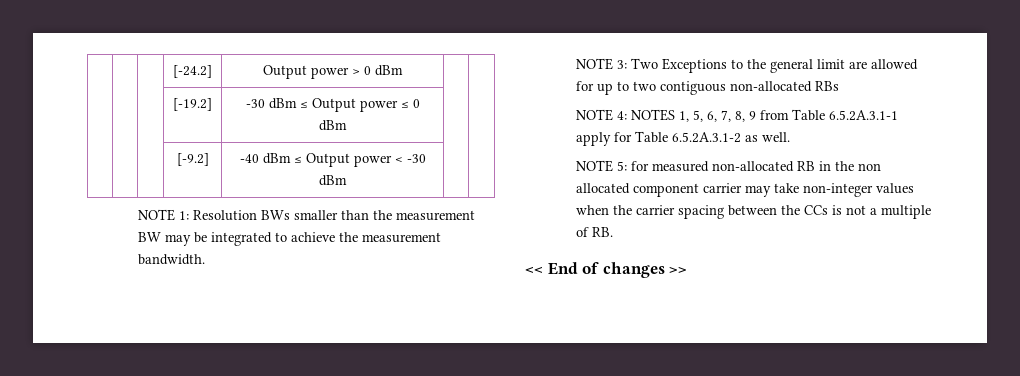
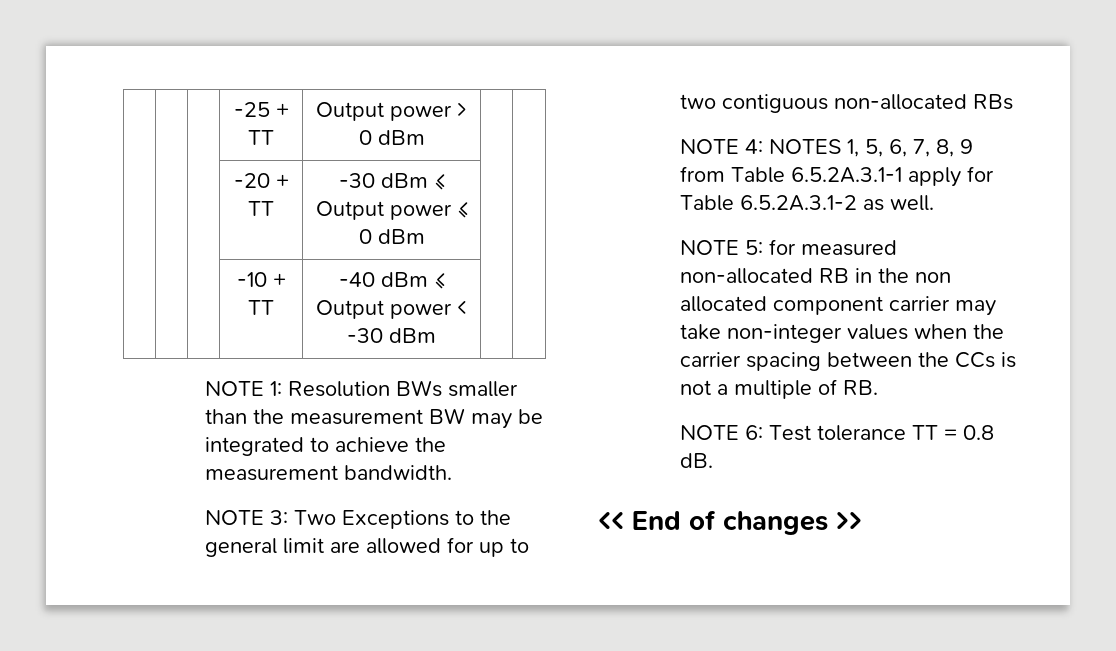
[173,65,212,78] | | | [-24.2] -> [233,102,289,117] [248,130,274,145] | | | -25 + TT
[173,98,212,111] [-19.2] -> [233,173,289,188] [248,201,274,216] -20 + TT
[176,153,209,166] [-9.2] -> [236,272,286,287] [248,300,274,315] -10 + TT
(613, 232) none -> [679,425,994,441] [679,453,713,468] // NOTE 6: Test tolerance TT = 0.8 dB.

